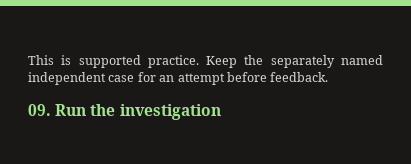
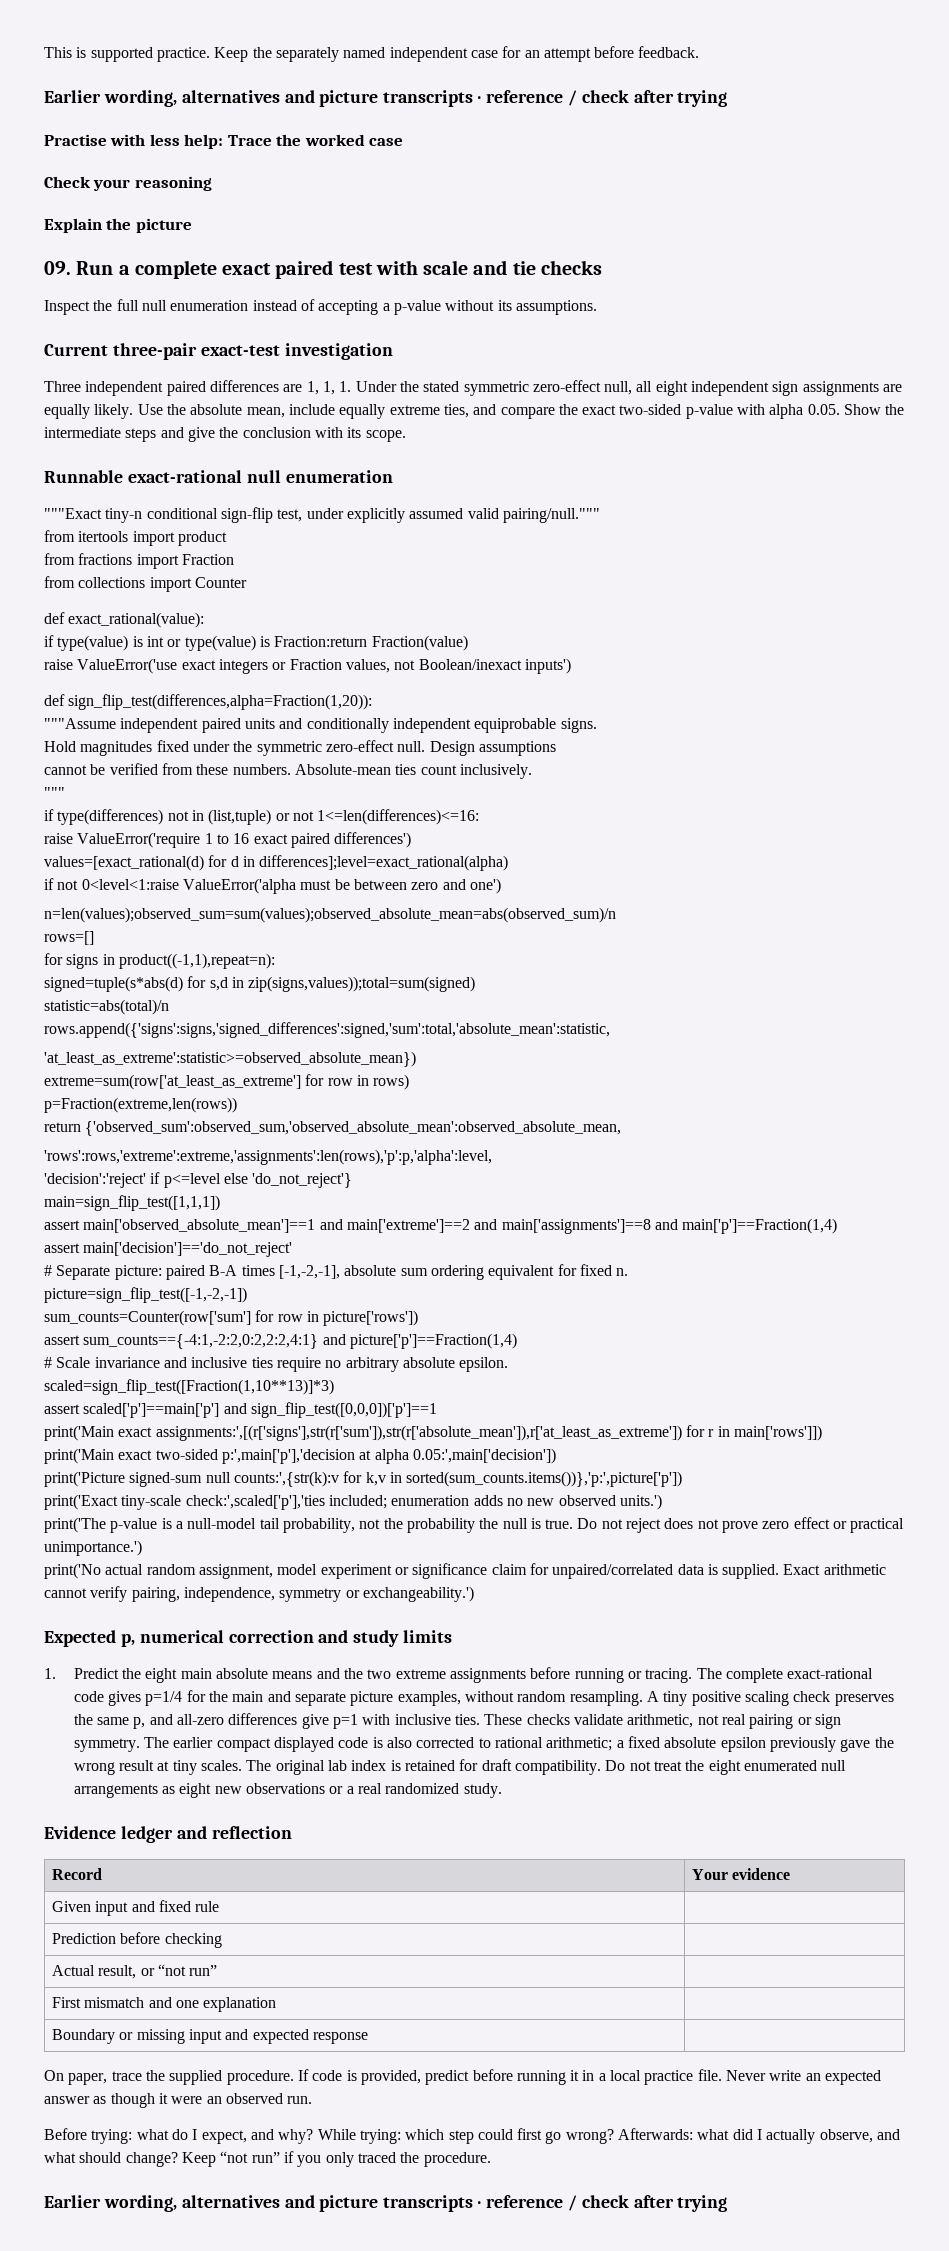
[28,104,221,120] 09. Run the investigation -> [44,90,728,107] [44,134,404,149] [44,176,212,191] [44,218,192,233] [44,260,602,279] [44,299,597,315] [44,343,393,360] [44,380,903,396] [44,404,905,419] [44,427,406,442] [44,470,393,483] [44,507,600,523] [44,530,227,546] [44,553,234,569] [44,576,247,592] [44,612,205,628] [44,635,468,651] [44,658,571,674] [44,694,373,710] [44,718,597,733] [44,740,556,756] [44,763,532,779] [44,787,65,798] [44,809,480,825] [44,832,412,848] [44,855,509,871] [44,878,501,894] [44,907,616,923] [44,931,94,945] [44,953,275,969] [44,976,476,992] [44,999,169,1015] [44,1022,610,1038] [44,1051,416,1067] [44,1074,410,1090] [44,1097,237,1113] [44,1121,622,1136] [44,1149,492,1165] [44,1172,353,1188] [44,1195,220,1211] [44,1218,838,1234] [44,1242,293,1257] [44,1264,629,1280] [44,1287,247,1303] [44,1310,419,1326] [44,1333,517,1349] [44,1357,509,1372] [44,1379,334,1395] [44,1402,437,1418] [44,1425,822,1441] [44,1448,556,1464] [44,1471,683,1487] [44,1494,662,1510] [44,1517,905,1533] [44,1540,142,1556] [44,1563,886,1579] [44,1586,474,1602] [44,1630,453,1647] [44,1667,874,1683] [73,1690,894,1706] [73,1713,841,1729] [73,1736,894,1752] [73,1759,847,1775] [73,1783,502,1798] [44,1826,292,1843] [52,1868,103,1880] [692,1868,791,1880] [52,1900,220,1916] [52,1932,222,1948] [52,1964,218,1979] [52,1997,277,2012] [52,2029,369,2044] [44,2069,882,2085] [44,2093,313,2108] [44,2128,901,2144] [44,2151,491,2167] [44,2195,728,2212] Earlier wording, alternatives and picture transcripts · reference / check after trying // Practise with less help: Trace the worked case // Check your reasoning // Explain the picture // 09. Run a complete exact paired test with scale and tie checks // Inspect the full null enumeration instead of accepting a p-value without its assumptions. // Current three-pair exact-test investigation // Three independent paired differences are 1, 1, 1. Under the stated symmetric zero-effect null, all eight independent sign assignments are equally likely. Use the absolute mean, include equally extreme ties, and compare the exact two-sided p-value with alpha 0.05. Show the intermediate steps and give the conclusion with its scope. // Runnable exact-rational null enumeration // """Exact tiny-n conditional sign-flip test, under explicitly assumed valid pairing/null.""" // from itertools import product // from fractions import Fraction // from collections import Counter // def exact_rational(value): // if type(value) is int or type(value) is Fraction:return Fraction(value) // raise ValueError('use exact integers or Fraction values, not Boolean/inexact inputs') // def sign_flip_test(differences,alpha=Fraction(1,20)): // """Assume independent paired units and conditionally independent equiprobable signs. // Hold magnitudes fixed under the symmetric zero-effect null. Design assumptions // cannot be verified from these numbers. Absolute-mean ties count inclusively. // """ // if type(differences) not in (list,tuple) or not 1<=len(differences)<=16: // raise ValueError('require 1 to 16 exact paired differences') // values=[exact_rational(d) for d in differences];level=exact_rational(alpha) // if not 0<level<1:raise ValueError('alpha must be between zero and one') // n=len(values);observed_sum=sum(values);observed_absolute_mean=abs(observed_sum)/n // rows=[] // for signs in product((-1,1),repeat=n): // signed=tuple(s*abs(d) for s,d in zip(signs,values));total=sum(signed) // statistic=abs(total)/n // rows.append({'signs':signs,'signed_differences':signed,'sum':total,'absolute_mean':statistic, // 'at_least_as_extreme':statistic>=observed_absolute_mean}) // extreme=sum(row['at_least_as_extreme'] for row in rows) // p=Fraction(extreme,len(rows)) // return {'observed_sum':observed_sum,'observed_absolute_mean':observed_absolute_mean, // 'rows':rows,'extreme':extreme,'assignments':len(rows),'p':p,'alpha':level, // 'decision':'reject' if p<=level else 'do_not_reject'} // main=sign_flip_test([1,1,1]) // assert main['observed_absolute_mean']==1 and main['extreme']==2 and main['assignments']==8 and main['p']==Fraction(1,4) // assert main['decision']=='do_not_reject' // # Separate picture: paired B-A times [-1,-2,-1], absolute sum ordering equivalent for fixed n. // picture=sign_flip_test([-1,-2,-1]) // sum_counts=Counter(row['sum'] for row in picture['rows']) // assert sum_counts=={-4:1,-2:2,0:2,2:2,4:1} and picture['p']==Fraction(1,4) // # Scale invariance and inclusive ties require no arbitrary absolute epsilon. // scaled=sign_flip_test([Fraction(1,10**13)]*3) // assert scaled['p']==main['p'] and sign_flip_test([0,0,0])['p']==1 // print('Main exact assignments:',[(r['signs'],str(r['sum']),str(r['absolute_mean']),r['at_least_as_extreme']) for r in main['rows']]) // print('Main exact two-sided p:',main['p'],'decision at alpha 0.05:',main['decision']) // print('Picture signed-sum null counts:',{str(k):v for k,v in sorted(sum_counts.items())},'p:',picture['p']) // print('Exact tiny-scale check:',scaled['p'],'ties included; enumeration adds no new observed units.') // print('The p-value is a null-model tail probability, not the probability the null is true. Do not reject does not prove zero effect or practical unimportance.') // print('No actual random assignment, model experiment or significance claim for unpaired/correlated data is supplied. Exact arithmetic cannot verify pairing, independence, symmetry or exchangeability.') // Expected p, numerical correction and study limits // 1. Predict the eight main absolute means and the two extreme assignments before running or tracing. The complete exact-rational code gives p=1/4 for the main and separate picture examples, without random resampling. A tiny positive scaling check preserves the same p, and all-zero differences give p=1 with inclusive ties. These checks validate arithmetic, not real pairing or sign symmetry. The earlier compact displayed code is also corrected to rational arithmetic; a fixed absolute epsilon previously gave the wrong result at tiny scales. The original lab index is retained for draft compatibility. Do not treat the eight enumerated null arrangements as eight new observations or a real randomized study. // Evidence ledger and reflection // Record | Your evidence // Given input and fixed rule | // Prediction before checking | // Actual result, or “not run” | // First mismatch and one explanation | // Boundary or missing input and expected response | // On paper, trace the supplied procedure. If code is provided, predict before running it in a local practice file. Never write an expected answer as though it were an observed run. // Before trying: what do I expect, and why? While trying: which step could first go wrong? Afterwards: what did I actually observe, and what should change? Keep “not run” if you only traced the procedure. // Earlier wording, alternatives and picture transcripts · reference / check after trying

